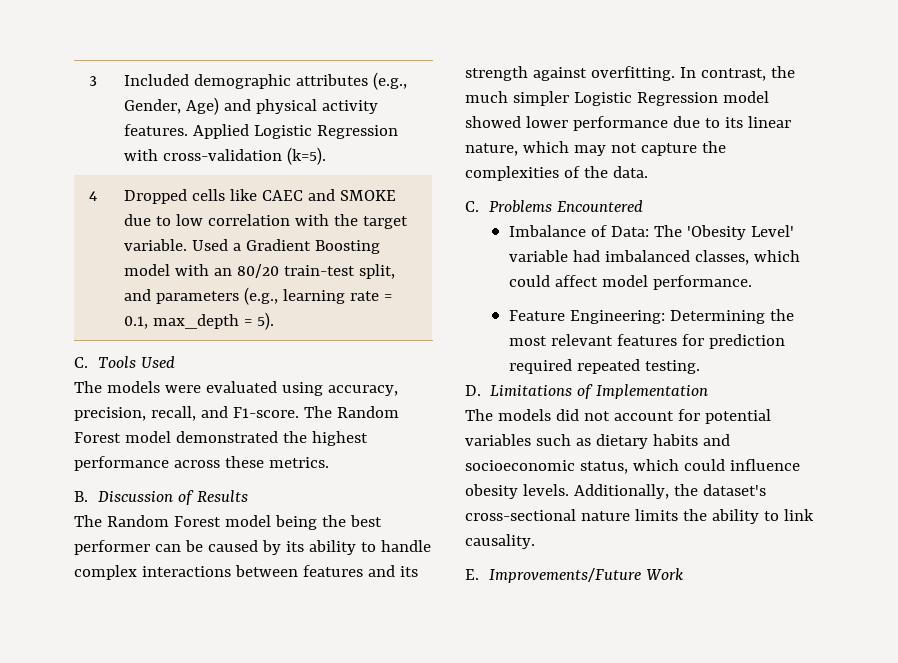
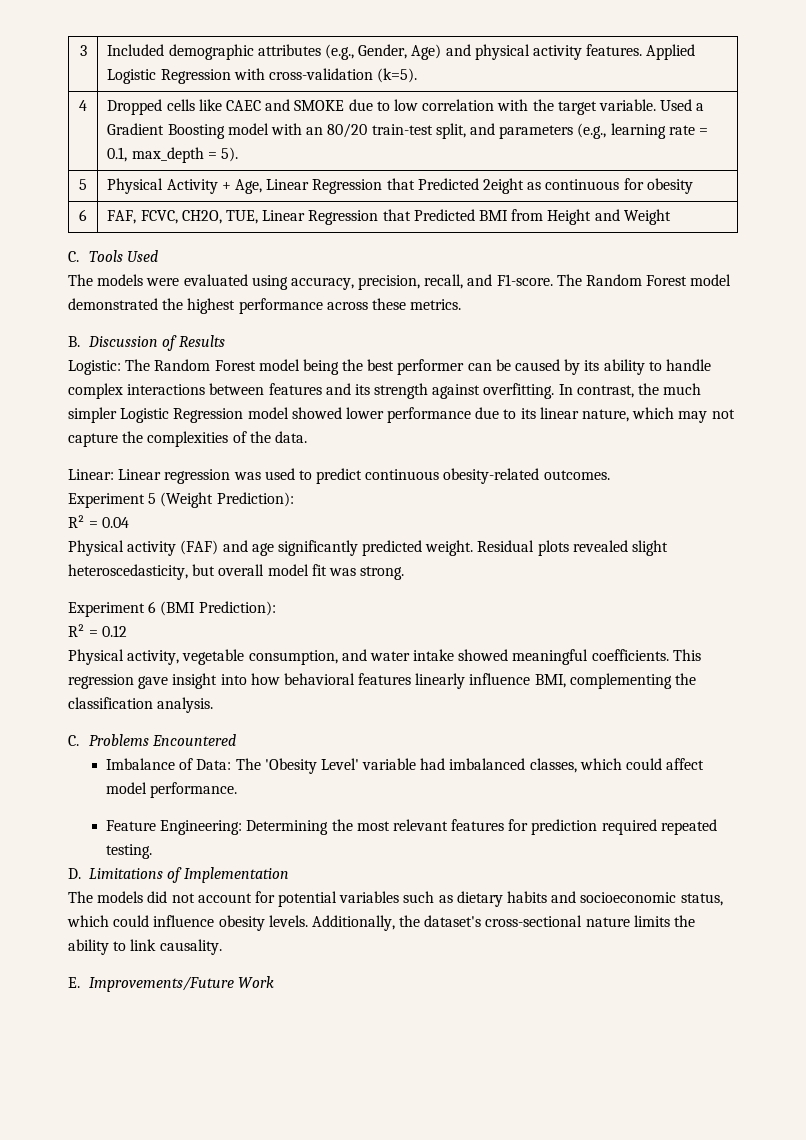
(274, 321) none -> [79,179,87,190] [107,178,693,194] [79,209,87,221] [107,209,671,225] // 5 | Physical Activity + Age, Linear Regression that Predicted 2eight as continuous for obesity // 6 | FAF, FCVC, CH2O, TUE, Linear Regression that Predicted BMI from Height and Weight
(248, 496) none -> [68,360,121,375] Logistic:
(648, 172) none -> [68,468,610,484] [68,492,294,508] [68,515,130,528] [68,540,669,556] [68,564,405,580] [68,601,276,617] [68,624,128,637] [68,649,701,665] [68,673,697,689] [68,697,214,713] // Linear: Linear regression was used to predict continuous obesity-related outcomes. // Experiment 5 (Weight Prediction): // R² = 0.04 // Physical activity (FAF) and age significantly predicted weight. Residual plots revealed slight heteroscedasticity, but overall model fit was strong. // Experiment 6 (BMI Prediction): // R² = 0.12 // Physical activity, vegetable consumption, and water intake showed meaningful coefficients. This regression gave insight into how behavioral features linearly influence BMI, complementing the classification analysis.

